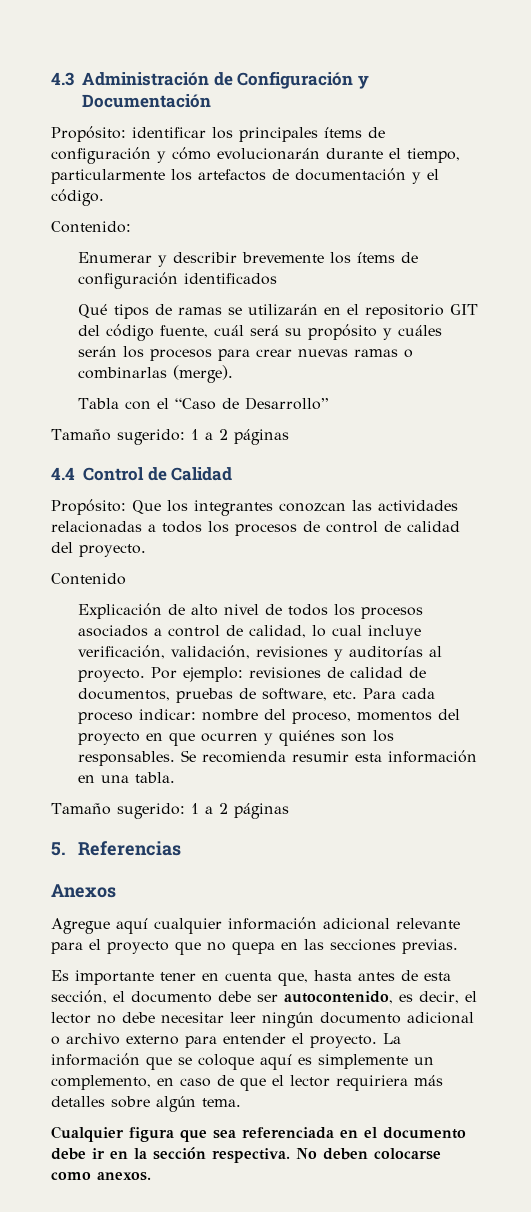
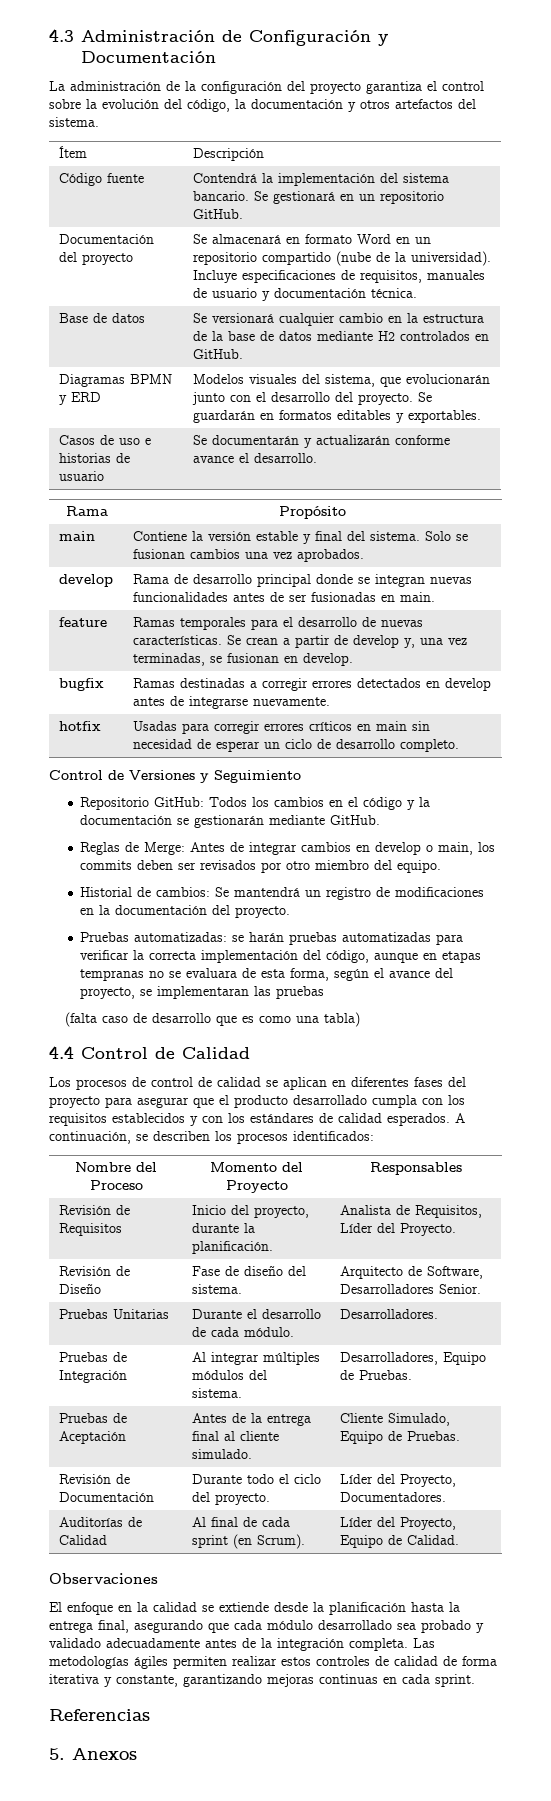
[51,126,385,142] [51,147,460,164] [51,168,439,184] [51,189,104,206] [51,221,131,233] [77,252,418,267] [77,272,277,289] [77,304,478,319] [77,324,442,341] [77,346,413,361] [77,365,233,383] [77,397,328,410] [51,429,289,445] [51,467,233,481] [51,499,458,516] [51,521,229,533] Propósito: identificar los principales ítems de configuración y cómo evolucionarán durante el tiempo, particularmente los artefactos de documentación y el código. // Contenido: // Enumerar y describir brevemente los ítems de configuración identificados // Qué tipos de ramas se utilizarán en el repositorio GIT del código fuente, cuál será su propósito y cuáles serán los procesos para crear nuevas ramas o combinarlas (merge). // Tabla con el “Caso de Desarrollo” // Tamaño sugerido: 1 a 2 páginas // 4.4 Control de Calidad // Propósito: Que los integrantes conozcan las actividades relacionadas a todos los -> [49,81,484,94] [49,99,476,112] [49,117,99,127] [58,146,87,158] [192,148,264,161] [58,173,144,186] [192,173,449,186] [192,191,444,204] [192,209,243,219] [58,234,154,244] [58,252,133,265] [192,234,431,244] [192,251,491,266] [192,270,485,283] [192,288,417,301] [58,313,145,323] [192,313,484,326] [192,331,489,341] [192,349,243,359] [58,374,172,387] [58,392,101,405] [192,374,490,387] [191,392,432,405] [192,410,481,423] [58,435,151,445] [58,453,130,463] [58,471,104,481] [192,435,450,448] [192,453,317,463] [65,506,108,516] [279,506,346,519] [58,531,95,541] [132,531,468,544] [132,549,364,562] [58,574,113,587] [132,574,472,587] [132,592,435,602] [58,617,107,627] [132,617,423,630] [132,635,467,648] [132,653,353,666] [58,678,104,691] [132,678,491,691] [132,696,330,709] [58,721,101,731] [132,721,430,734] [132,739,459,752] [49,770,301,783] [80,797,431,810] [80,815,381,828] [80,842,496,855] [80,860,442,873] [80,887,485,900] [80,905,291,918] [80,932,464,945] [80,950,482,963] [80,968,454,981] [80,986,325,999] [65,1012,361,1027] [49,1046,250,1059] [49,1077,71,1087] La administración de la configuración del proyecto garantiza el control sobre la evolución del código, la documentación y otros artefactos del sistema. // Ítem | Descripción // Código fuente | Contendrá la implementación del sistema bancario. Se gestionará en un repositorio GitHub. // Documentación del proyecto | Se almacenará en formato Word en un repositorio compartido (nube de la universidad). Incluye especificaciones de requisitos, manuales de usuario y documentación técnica. // Base de datos | Se versionará cualquier cambio en la estructura de la base de datos mediante H2 controlados en GitHub. // Diagramas BPMN y ERD | Modelos visuales del sistema, que evolucionarán junto con el desarrollo del proyecto. Se guardarán en formatos editables y exportables. // Casos de uso e historias de usuario | Se documentarán y actualizarán conforme avance el desarrollo. // Rama | Propósito // main | Contiene la versión estable y final del sistema. Solo se fusionan cambios una vez aprobados. // develop | Rama de desarrollo principal donde se integran nuevas funcionalidades antes de ser fusionadas en main. // feature | Ramas temporales para el desarrollo de nuevas características. Se crean a partir de develop y, una vez terminadas, se fusionan en develop. // bugfix | Ramas destinadas a corregir errores detectados en develop antes de integrarse nuevamente. // hotfix | Usadas para corregir errores críticos en main sin necesidad de esperar un ciclo de desarrollo completo. // Control de Versiones y Seguimiento // Repositorio GitHub: Todos los cambios en el código y la documentación se gestionarán mediante GitHub. // Reglas de Merge: Antes de integrar cambios en develop o main, los commits deben ser revisados por otro miembro del equipo. // Historial de cambios: Se mantendrá un registro de modificaciones en la documentación del proyecto. // Pruebas automatizadas: se harán pruebas automatizadas para verificar la correcta implementación del código, aunque en etapas tempranas no se evaluara de esta forma, según el avance del proyecto, se implementaran las pruebas // (falta caso de desarrollo que es como una tabla) // 4.4 Control de Calidad // Los
[51,542,146,557] [51,573,126,585] [77,603,423,619] [77,625,421,640] [77,645,442,661] [77,667,426,682] [77,688,435,703] [77,709,460,724] [77,730,394,746] [77,750,477,766] [77,772,175,783] [51,803,289,819] del proyecto. // Contenido // Explicación de alto nivel de todos los procesos asociados a control de calidad, lo cual incluye verificación, validación, revisiones y auditorías al proyecto. Por ejemplo: revisiones de calidad de documentos, pruebas de software, etc. Para cada proceso indicar: nombre del proceso, momentos del proyecto en que ocurren y quiénes son los responsables. Se recomienda resumir esta información en una tabla. // Tamaño sugerido: 1 a 2 páginas -> [266,1077,466,1090] [49,1095,465,1108] [49,1113,465,1126] [49,1131,374,1144] [75,1162,157,1172] [89,1180,143,1190] [210,1162,303,1172] [225,1180,288,1193] [370,1162,462,1175] [58,1205,130,1215] [58,1223,122,1236] [191,1205,309,1218] [191,1223,255,1233] [191,1241,273,1254] [339,1205,482,1218] [339,1223,456,1236] [58,1266,130,1276] [58,1283,101,1294] [191,1265,306,1276] [191,1284,242,1294] [339,1266,483,1279] [339,1284,481,1294] [58,1309,169,1319] [191,1309,321,1319] [191,1327,294,1337] [339,1309,438,1319] [58,1352,127,1362] [58,1370,127,1383] [191,1352,320,1365] [191,1370,267,1380] [191,1388,242,1398] [339,1352,486,1365] [339,1370,412,1380] [58,1413,127,1423] [58,1431,126,1444] [191,1413,311,1426] [191,1431,279,1441] [191,1449,252,1459] [339,1413,450,1426] [339,1431,460,1444] [58,1474,130,1484] [58,1492,154,1502] [191,1474,321,1484] [191,1492,270,1505] [339,1474,456,1487] [339,1492,446,1502] [58,1517,142,1527] [58,1535,107,1545] [191,1517,290,1527] [191,1534,305,1549] [339,1517,456,1530] [339,1535,459,1548] [49,1573,158,1584] [49,1602,460,1615] [49,1620,484,1633] [49,1638,435,1651] [49,1656,497,1669] [49,1674,475,1687] [49,1709,150,1721] se aplican en diferentes fases del proyecto para asegurar que el producto desarrollado cumpla con los requisitos establecidos y con los estándares de calidad esperados. A continuación, se describen los procesos identificados: // Nombre del Proceso | Momento del Proyecto | Responsables // Revisión de Requisitos | Inicio del proyecto, durante la planificación. | Analista de Requisitos, Líder del Proyecto. // Revisión de Diseño | Fase de diseño del sistema. | Arquitecto de Software, Desarrolladores Senior. // Pruebas Unitarias | Durante el desarrollo de cada módulo. | Desarrolladores. // Pruebas de Integración | Al integrar múltiples módulos del sistema. | Desarrolladores, Equipo de Pruebas. // Pruebas de Aceptación | Antes de la entrega final al cliente simulado. | Cliente Simulado, Equipo de Pruebas. // Revisión de Documentación | Durante todo el ciclo del proyecto. | Líder del Proyecto, Documentadores. // Auditorías de Calidad | Al final de cada sprint (en Scrum). | Líder del Proyecto, Equipo de Calidad. // Observaciones // El enfoque en la calidad se extiende desde la planificación hasta la entrega final, asegurando que cada módulo desarrollado sea probado y validado adecuadamente antes de la integración completa. Las metodologías ágiles permiten realizar estos controles de calidad de forma iterativa y constante, garantizando mejoras continuas en cada sprint. // Referencias
[77,841,181,856] Referencias // -> (65, 1754) none
[51,917,460,934] [51,939,458,955] [51,970,451,986] [51,990,477,1004] [51,1012,474,1028] [51,1033,401,1048] [51,1053,434,1070] [51,1075,443,1091] [51,1096,241,1112] [51,1126,466,1142] [51,1147,441,1163] [51,1172,151,1181] // Agregue aquí cualquier información adicional relevante para el proyecto que no quepa en las secciones previas. // Es importante tener en cuenta que, hasta antes de esta sección, el documento debe ser autocontenido, es decir, el lector no debe necesitar leer ningún documento adicional o archivo externo para entender el proyecto. La información que se coloque aquí es simplemente un complemento, en caso de que el lector requiriera más detalles sobre algún tema. // Cualquier figura que sea referenciada en el documento debe ir en la sección respectiva. No deben colocarse como anexos. -> (137, 1754) none

